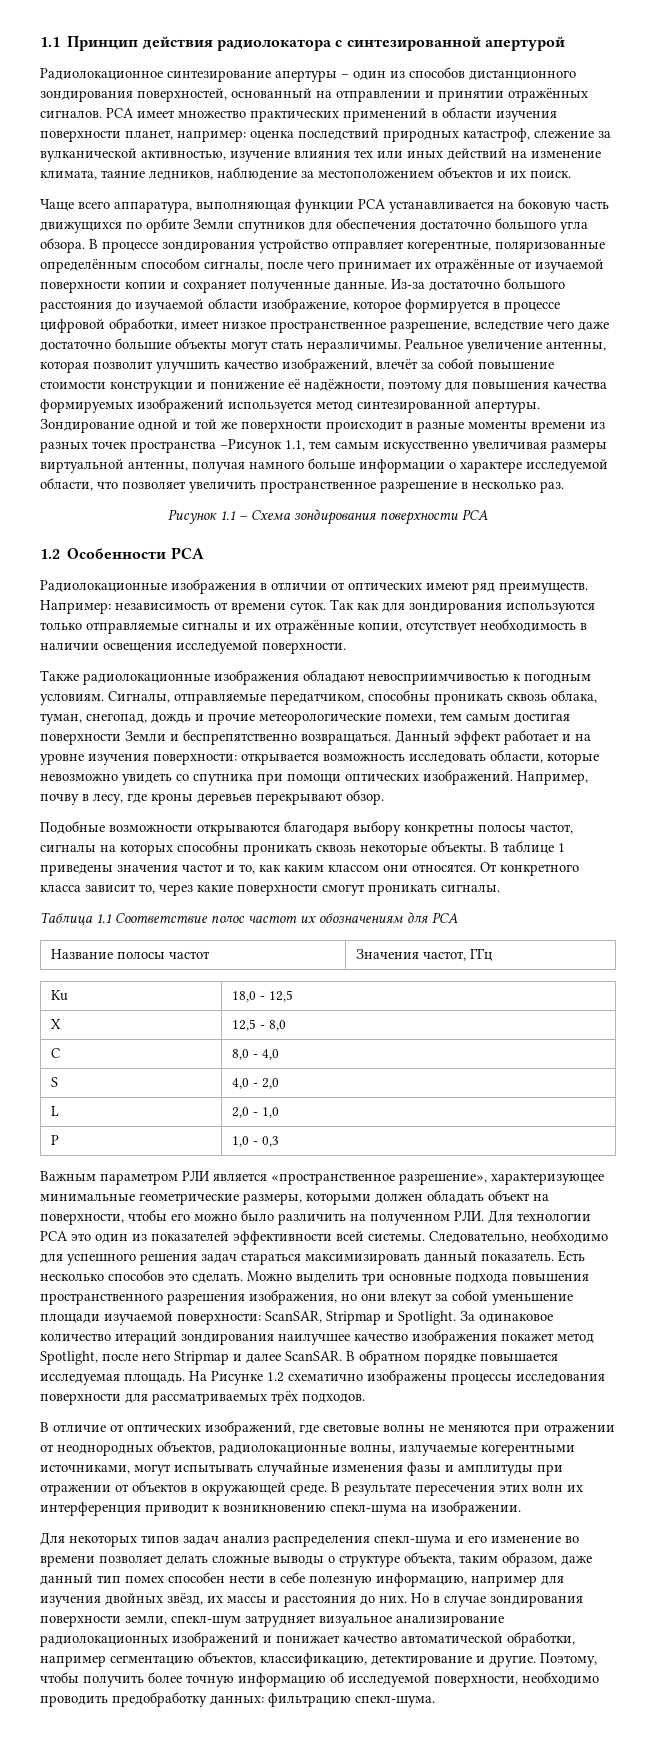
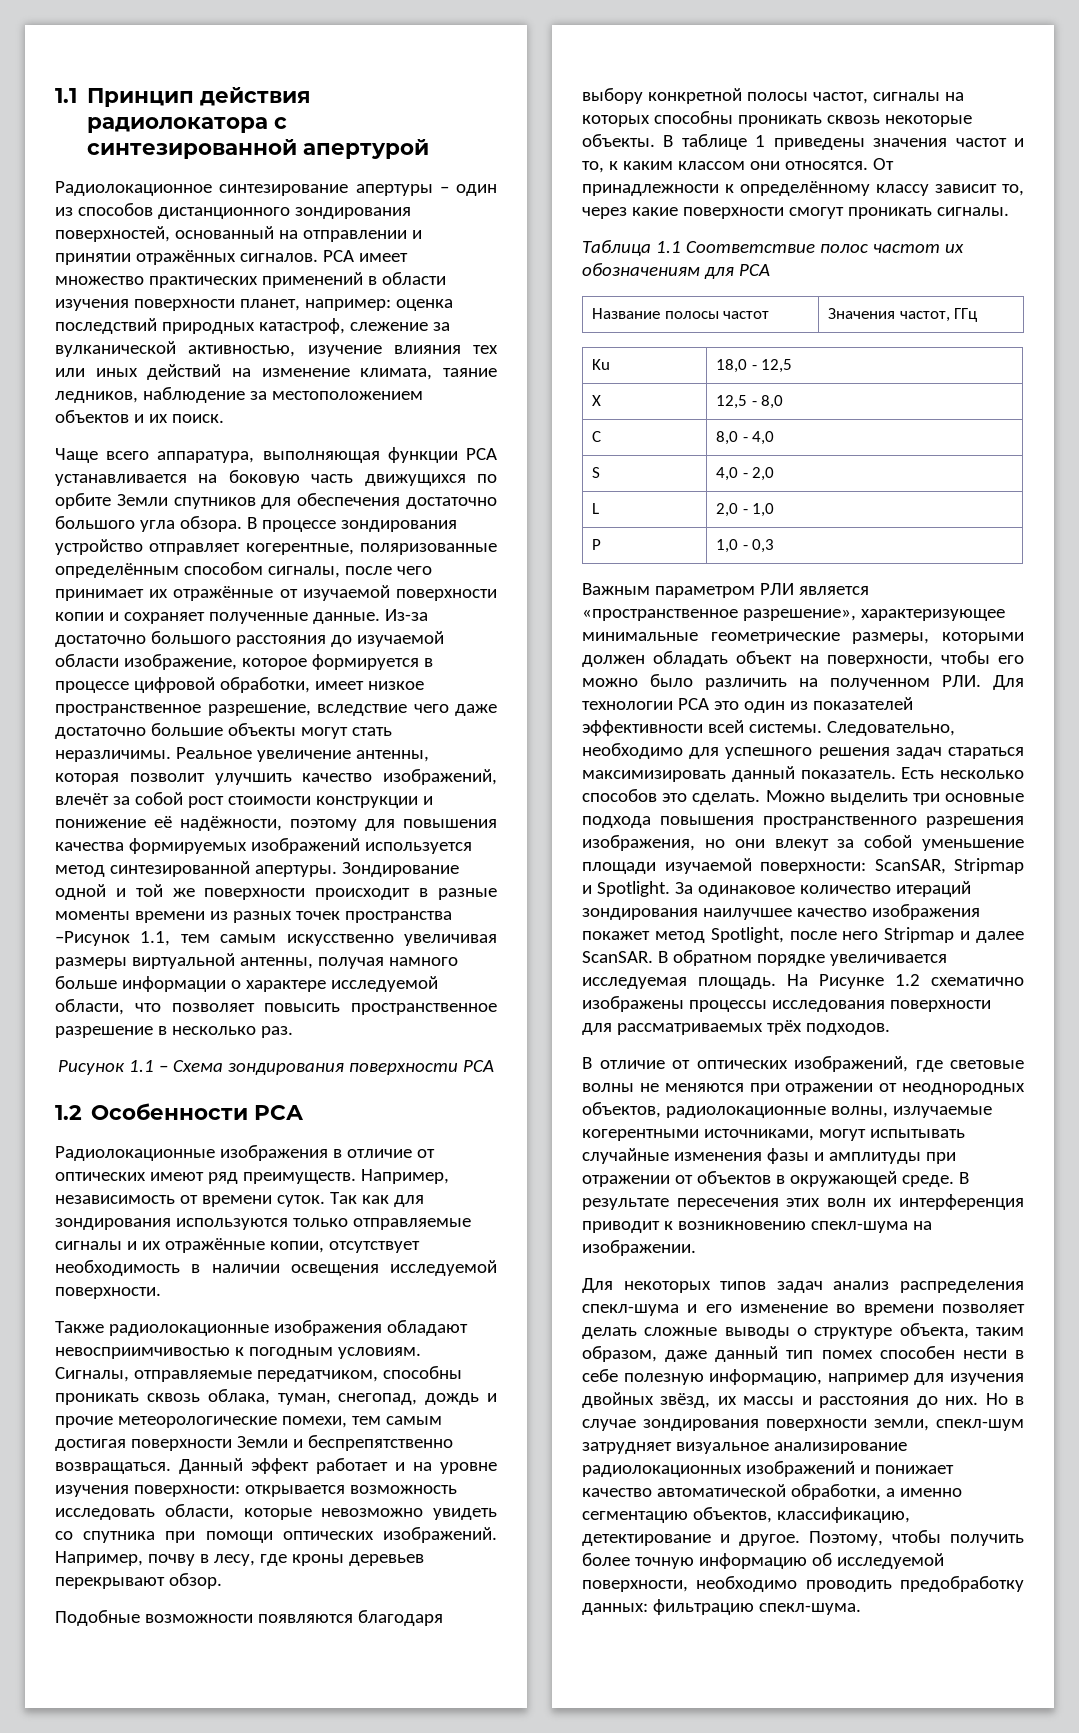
[478,362,554,370] повышение -> [187,796,224,808] рост
[189,481,256,493] увеличить -> [264,1003,341,1012] повысить
[271,582,327,590] отличии -> [346,1149,412,1158] отличие
[40,600,111,614] Например: -> [360,1169,449,1184] Например,
[197,824,280,836] открываются -> [257,1614,353,1623] появляются
[404,824,474,836] конкретны -> [647,88,742,104] конкретной
[259,865,281,872] как -> [608,161,618,170] к
[500,864,579,876] [40,885,81,892] конкретного класса -> [582,181,929,196] принадлежности к определённому классу
[480,1353,558,1362] повышается -> [829,954,947,966] увеличивается
[40,1655,106,1667] например -> [885,1488,962,1497] а именно
[489,1655,536,1667] другие. -> [739,1534,800,1546] другое.

